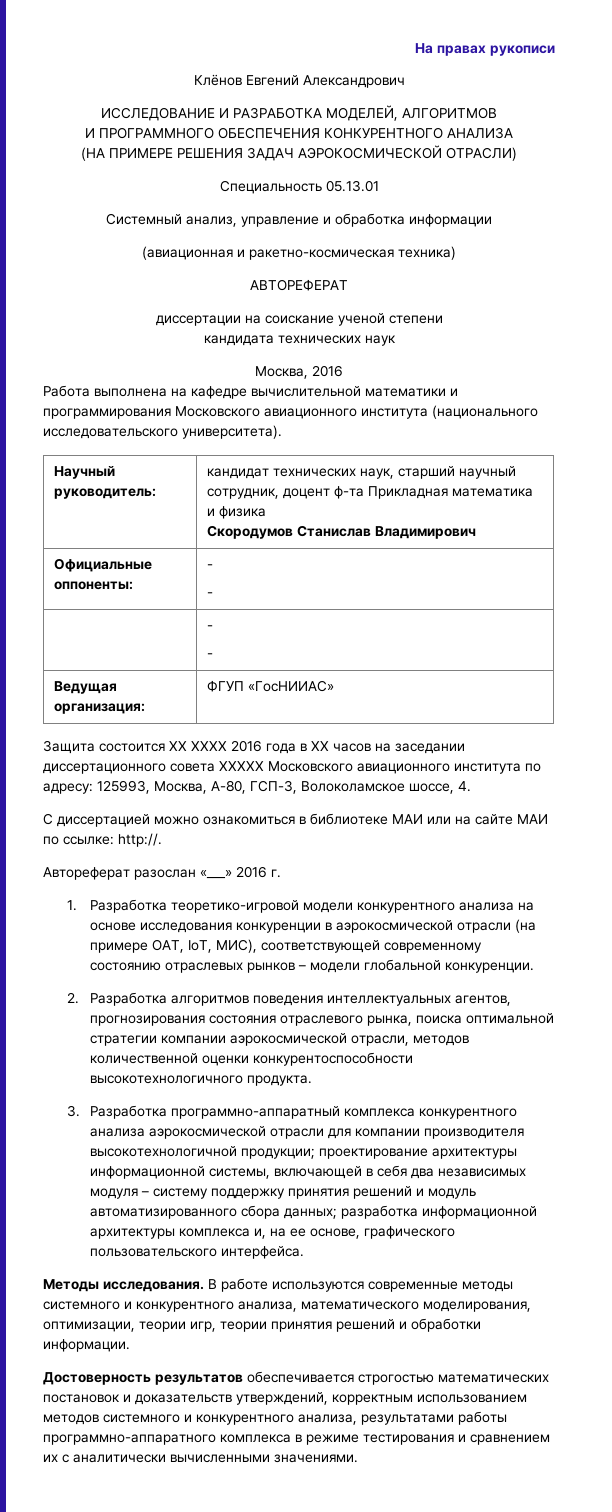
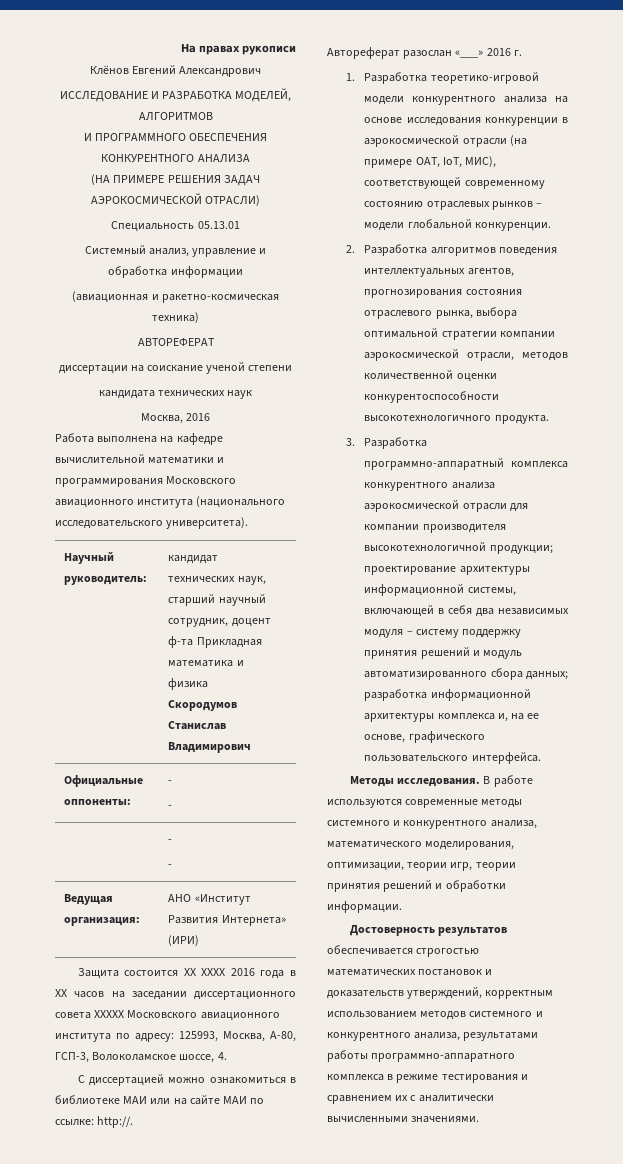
[207,680,335,692] ФГУП «ГосНИИАС» -> [168,894,251,905] [168,915,286,926] [168,935,200,946] АНО «Институт Развития Интернета» (ИРИ)
[415,1015,462,1024] поиска -> [475,307,517,319] выбора

